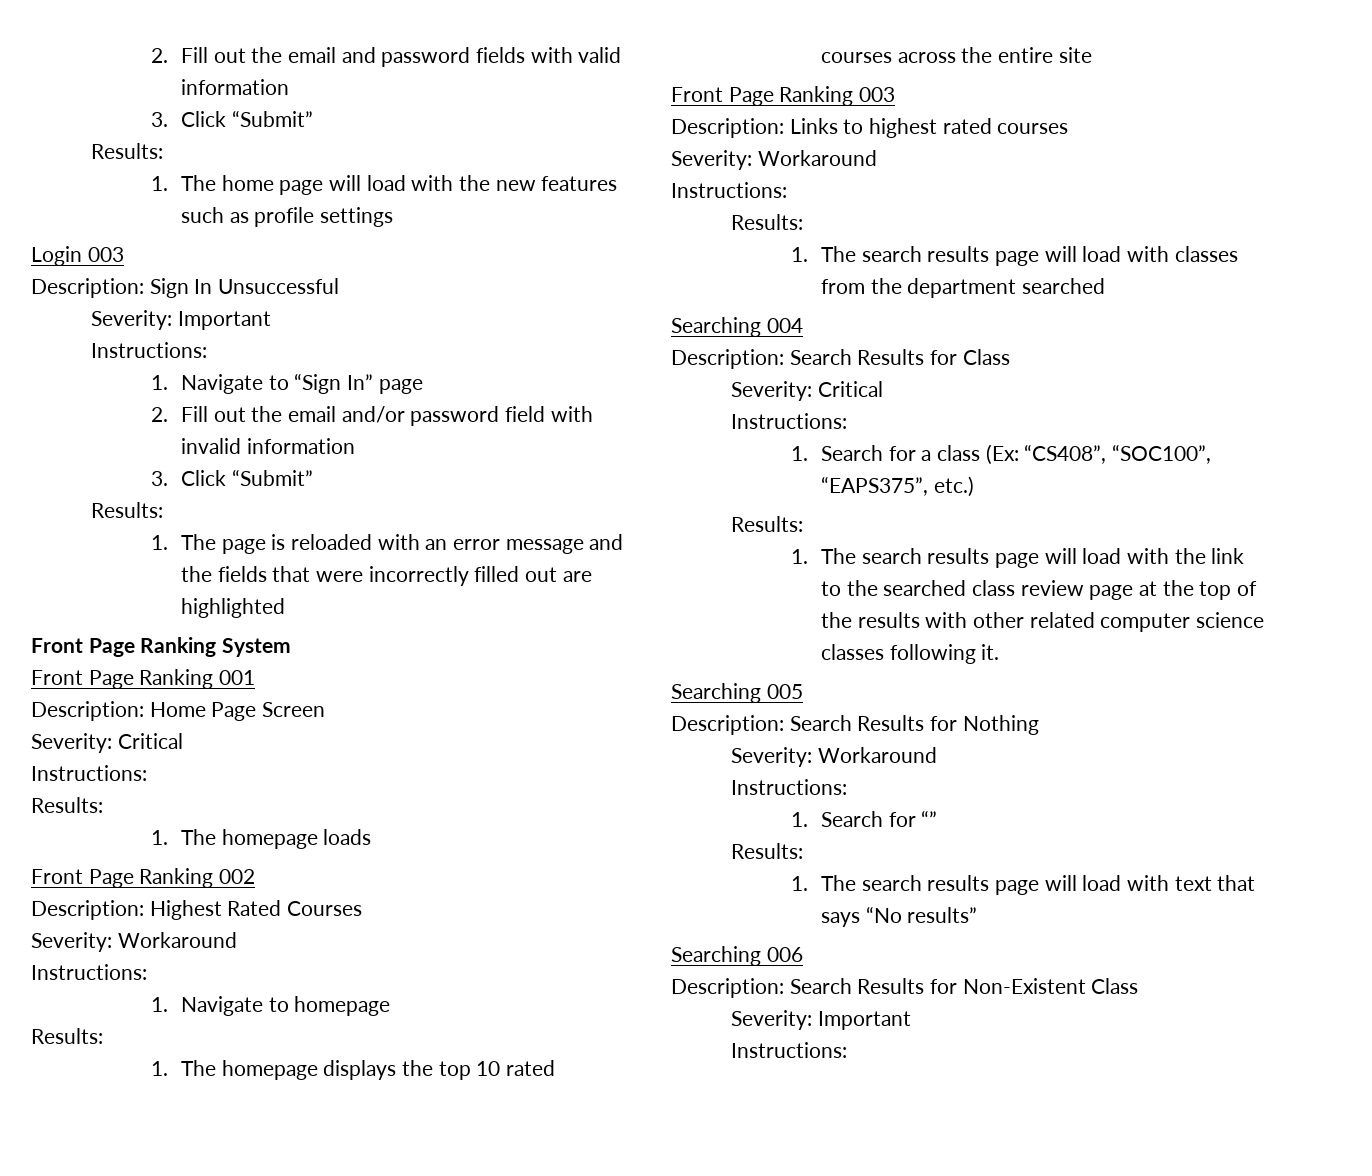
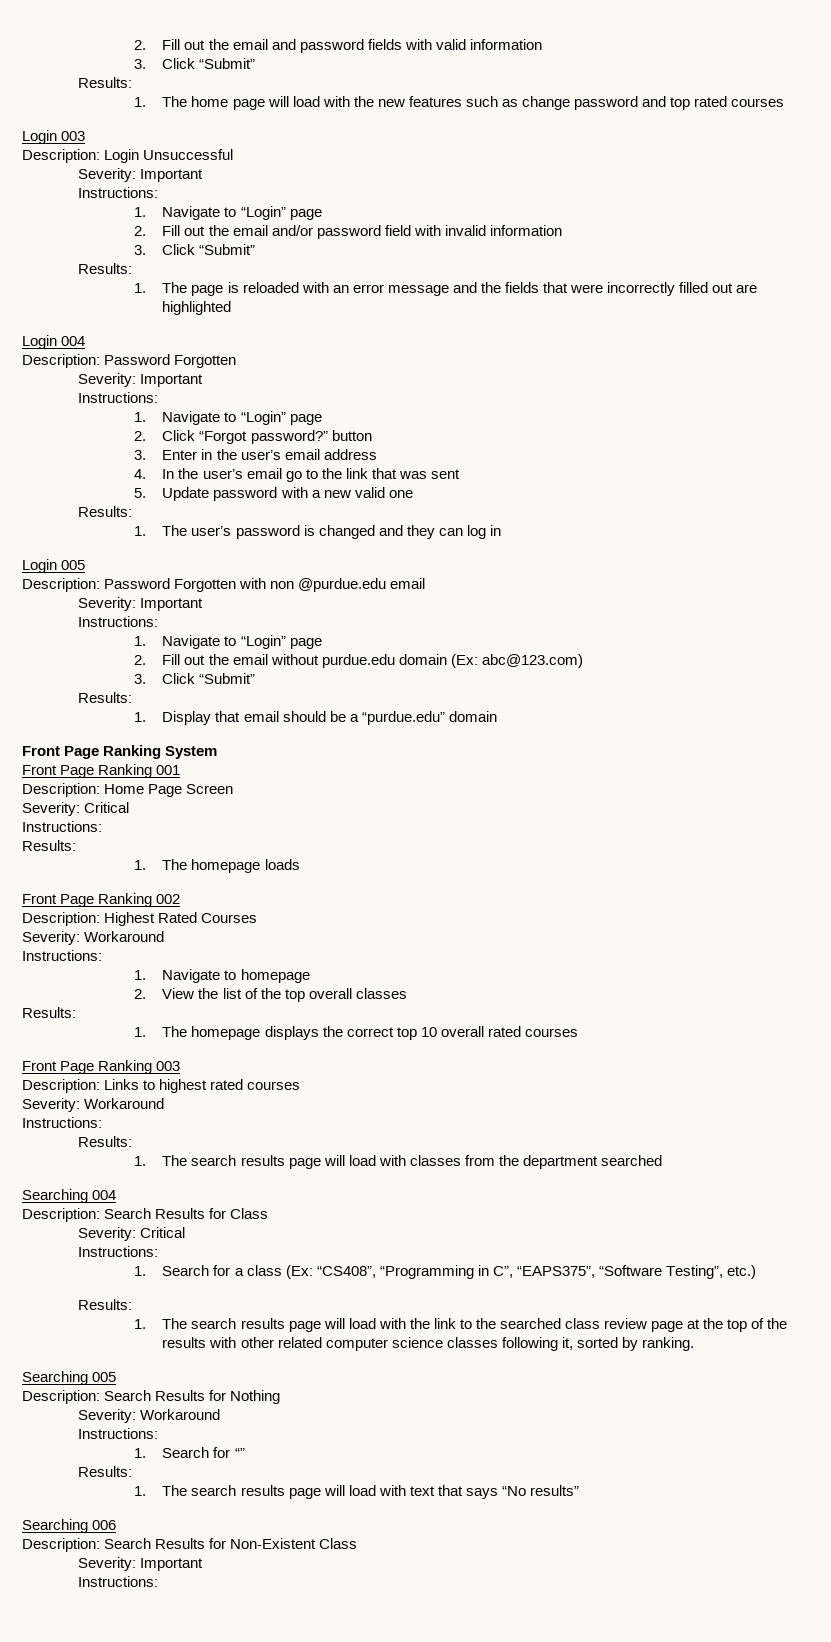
[254,207,393,227] profile settings -> [521,96,785,110] change password and top rated courses
[149,278,213,298] Sign In -> [104,149,140,163] Login
[294,373,373,394] “Sign In” -> [240,206,286,220] “Login”
(285, 608) none -> [22,335,86,349] [22,354,237,368] [78,373,204,387] [78,392,159,403] [134,411,322,425] [134,430,372,444] [134,449,377,460] [134,468,460,482] [134,487,413,501] [78,506,133,517] [134,525,501,539] [22,559,86,573] [22,578,426,592] [78,597,204,611] [78,616,159,627] [134,635,322,649] [134,654,583,668] [134,673,256,684] [78,692,133,703] [134,711,497,725] // Login 004 // Description: Password Forgotten // Severity: Important // Instructions: // 1. Navigate to “Login” page // 2. Click “Forgot password?” button // 3. Enter in the user’s email address // 4. In the user’s email go to the link that was sent // 5. Update password with a new valid one // Results: // 1. The user’s password is changed and they can log in // Login 005 // Description: Password Forgotten with non @purdue.edu email // Severity: Important // Instructions: // 1. Navigate to “Login” page // 2. Fill out the email without purdue.edu domain (Ex: abc@123.com) // 3. Click “Submit” // Results: // 1. Display that email should be a “purdue.edu” domain
(391, 1006) none -> [134,988,407,1002] // 2. View the list of the top overall classes
(433, 1068) none -> [346,1027,394,1037] correct
[505,1060,555,1076] [820,47,1092,63] rated courses across the entire site -> [440,1026,578,1037] overall rated courses
[1111,444,1211,464] [820,476,928,496] “SOC100”, “EAPS375”, -> [379,1265,723,1279] “Programming in C”, “EAPS375”, “Software Testing”,
[981,644,1000,660] it. -> [561,1337,694,1351] it, sorted by ranking.

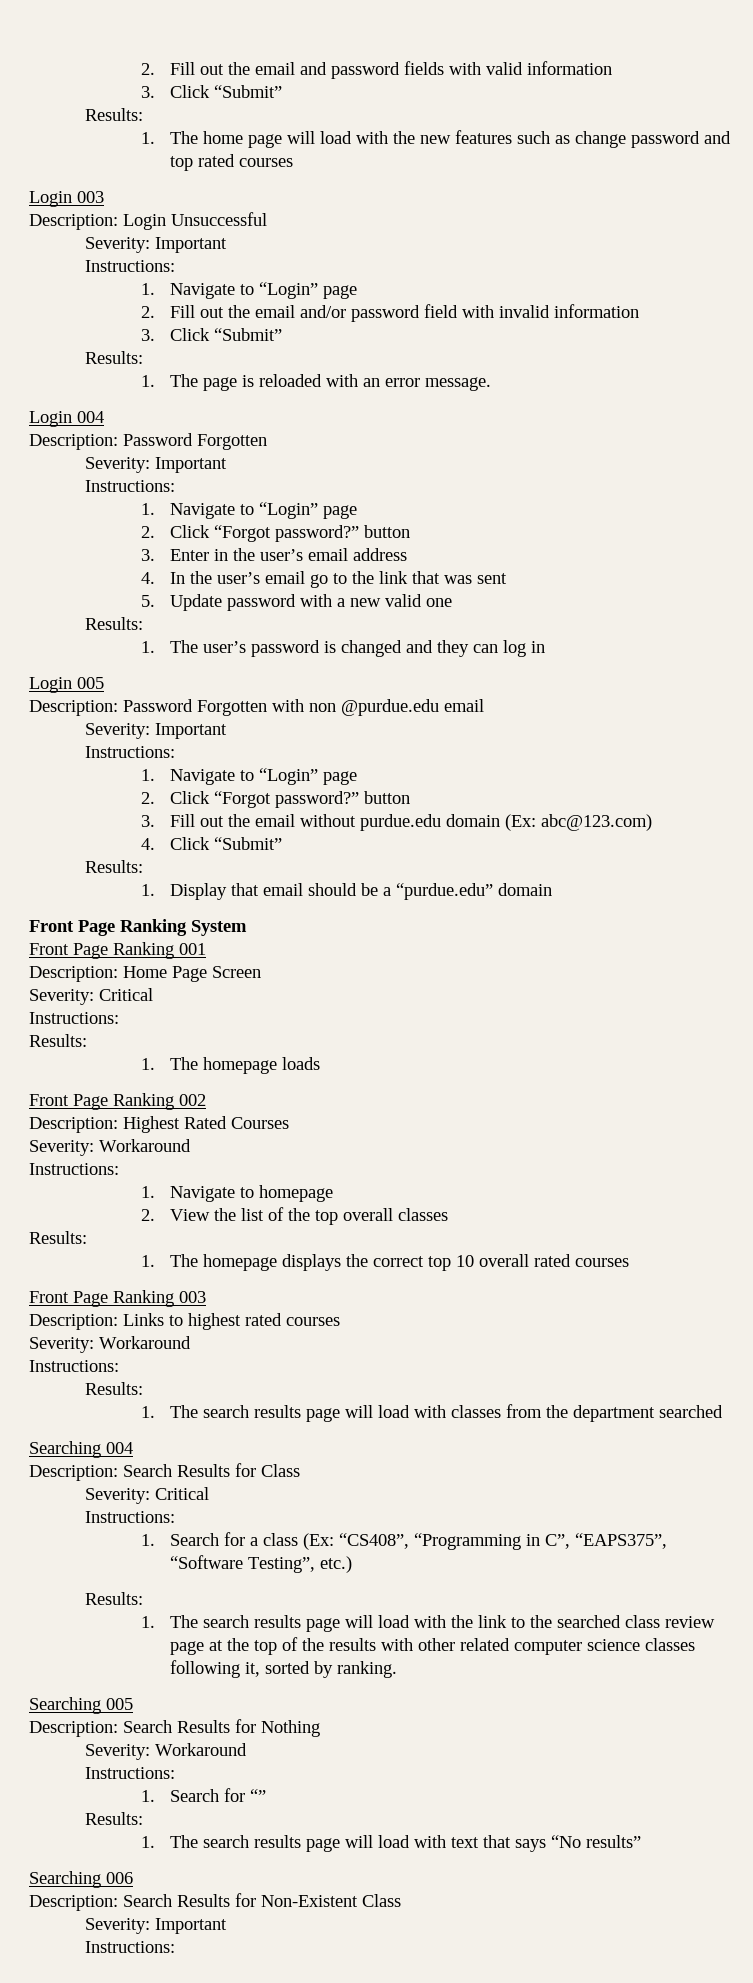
[387,282,758,296] [162,301,232,315] message and the fields that were incorrectly filled out are highlighted -> [424,377,491,391] message.
(147, 660) none -> [169,791,410,808] [141,815,156,827] Click “Forgot password?” button // 3.
[134,674,147,684] 3. -> [141,838,156,850] 4.

